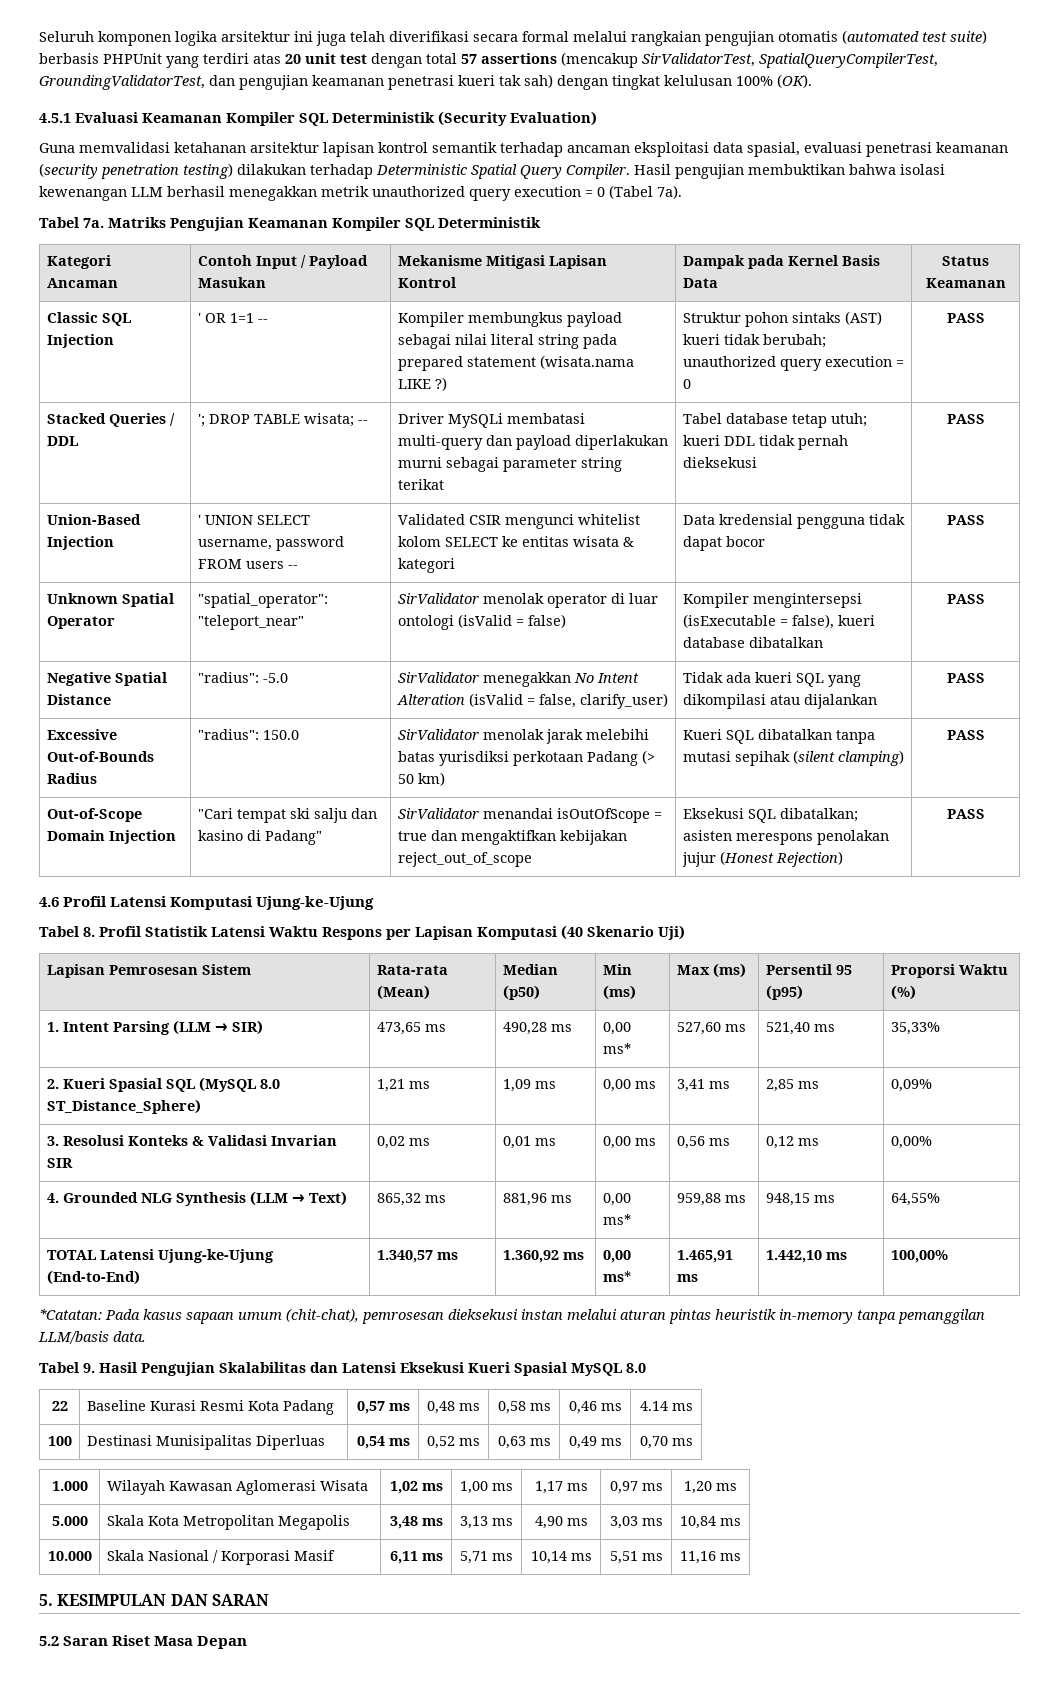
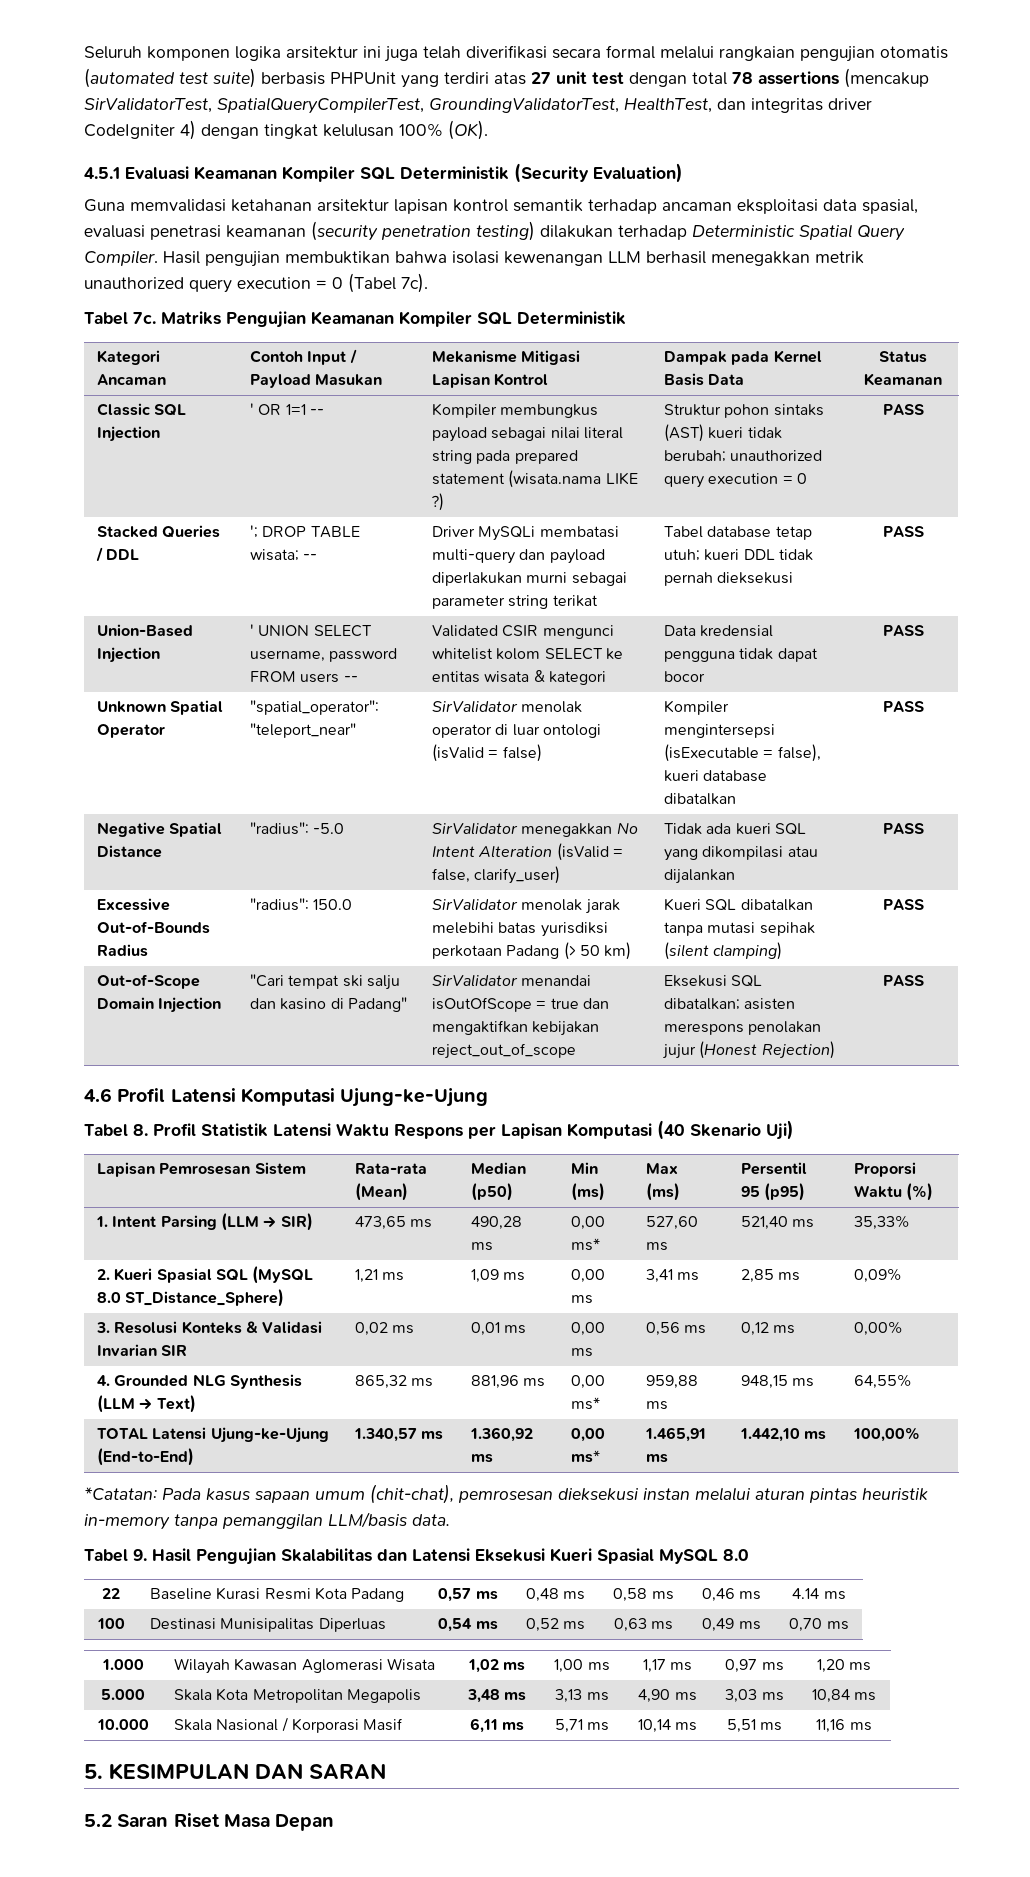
[285,54,301,64] 20 -> [531,72,551,84] 27
[461,54,477,64] 57 -> [732,72,753,84] 78
[209,74,553,90] dan pengujian keamanan penetrasi kueri tak sah) -> [624,97,872,113] [84,120,196,140] HealthTest, dan integritas driver CodeIgniter 4)
[657,185,682,199] [39,217,104,228] 7a). // Tabel 7a. -> [401,273,428,293] [84,312,156,325] 7c). // Tabel 7c.

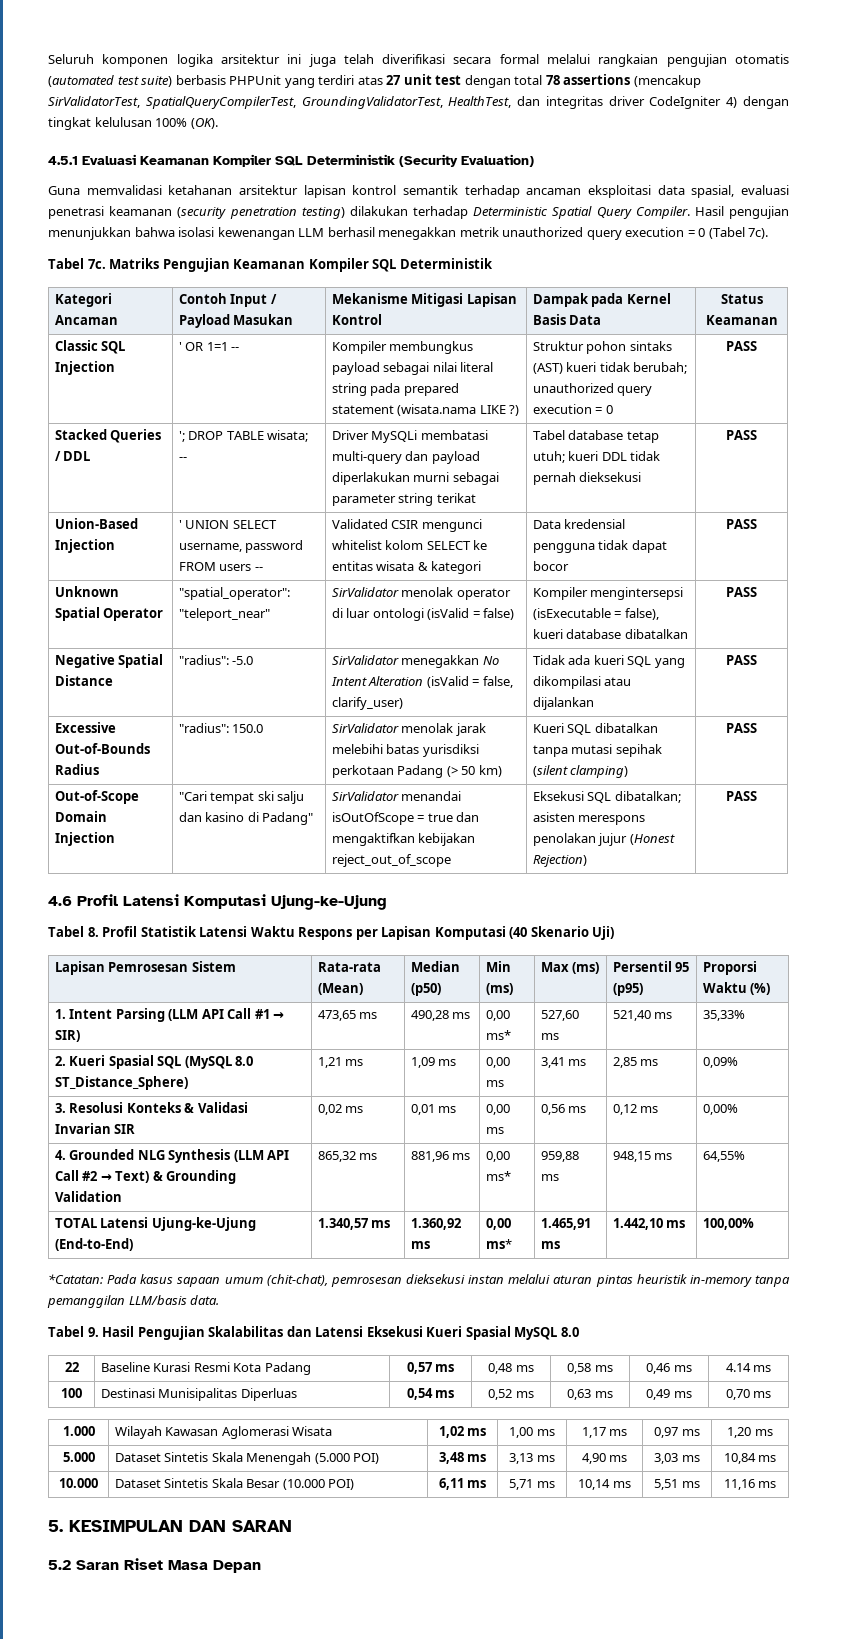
[285,251,390,264] membuktikan -> [48,227,131,240] menunjukkan
(259, 1222) none -> [201,1008,270,1019] API Call #1
(135, 1404) none -> [267,1150,290,1160] [54,1170,98,1181] API Call #2
(196, 1404) none -> [152,1170,237,1184] [54,1191,122,1202] & Grounding Validation
[173,1688,421,1703] Skala Kota Metropolitan Megapolis -> [114,1452,380,1465] Dataset Sintetis Skala Menengah (5.000 POI)
[173,1717,404,1733] Skala Nasional / Korporasi Masif -> [114,1478,355,1490] Dataset Sintetis Skala Besar (10.000 POI)

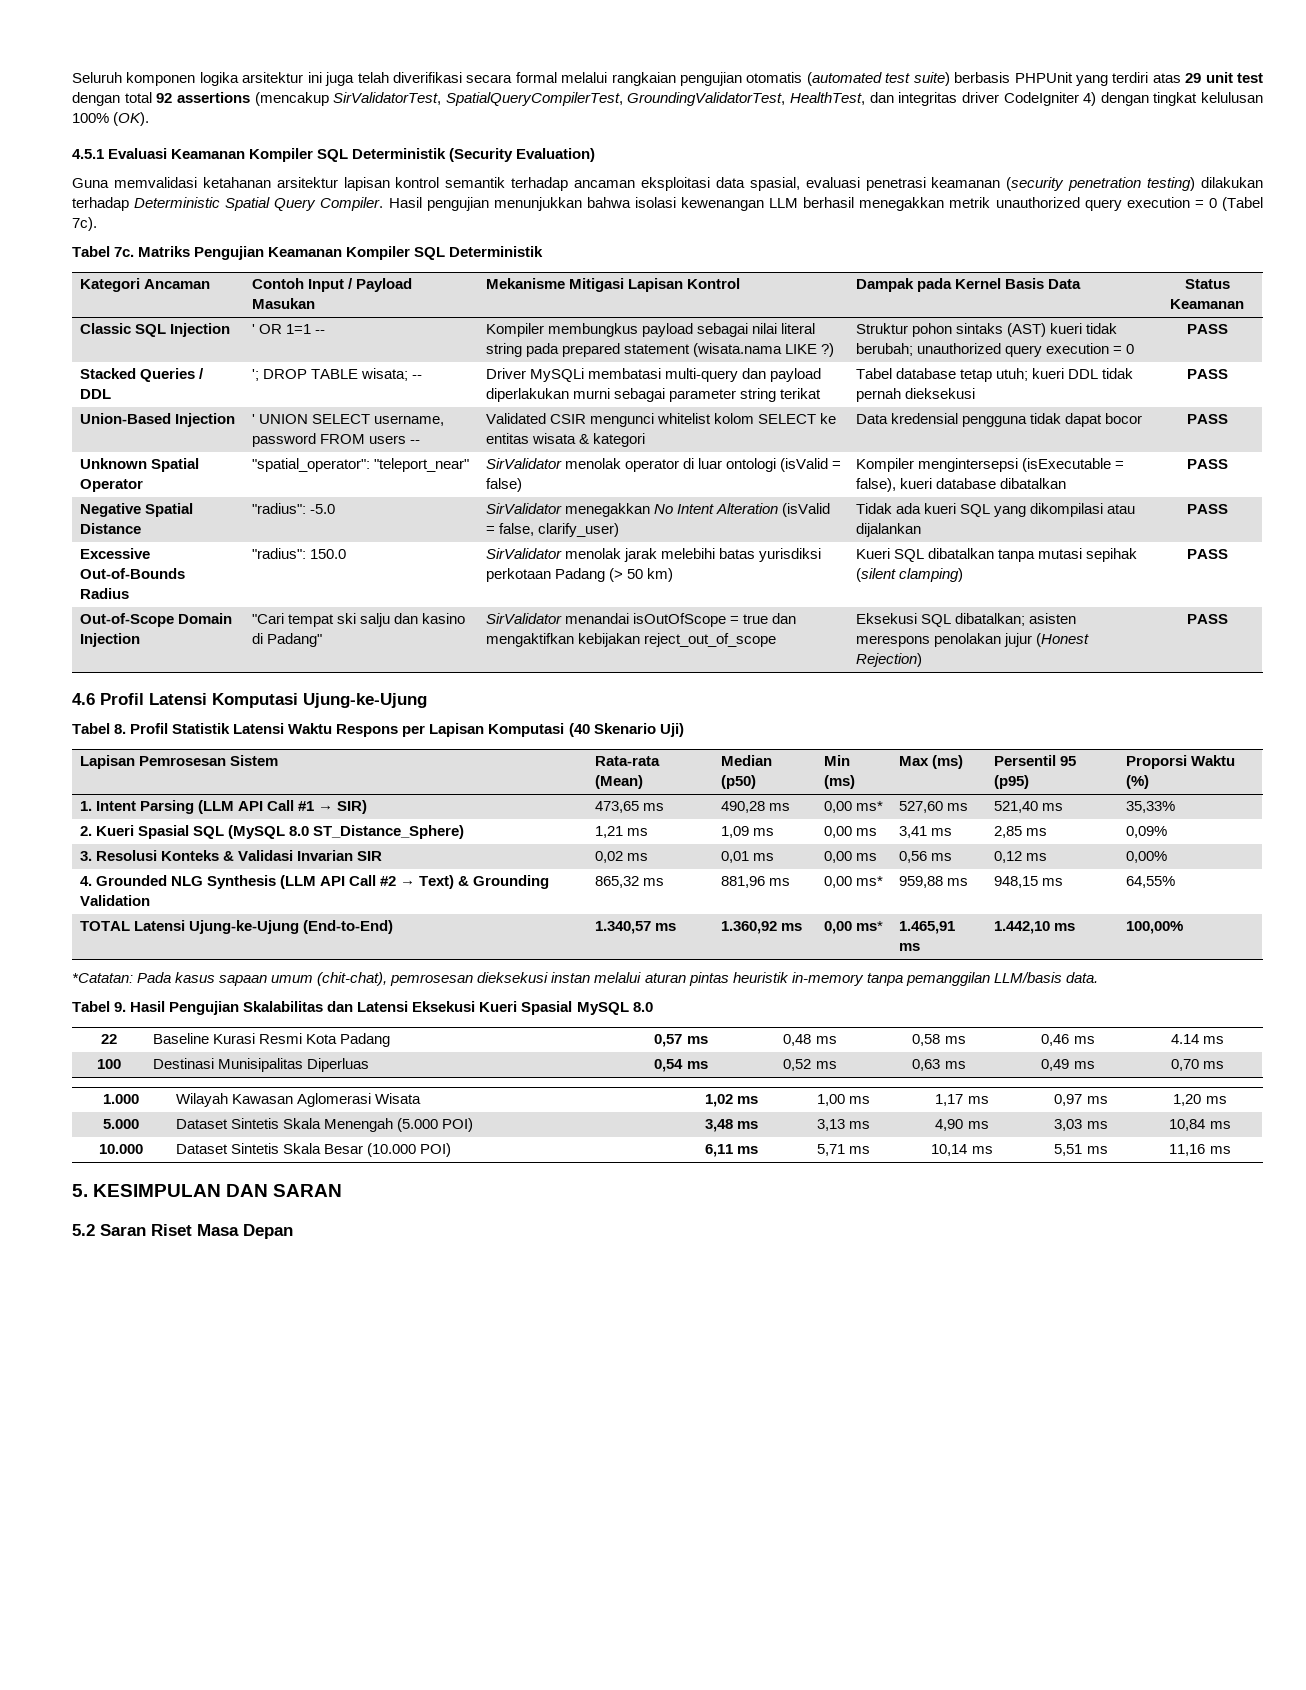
[386,75,401,85] 27 -> [1185,73,1202,83] 29
[545,75,560,85] 78 -> [156,93,173,103] 92

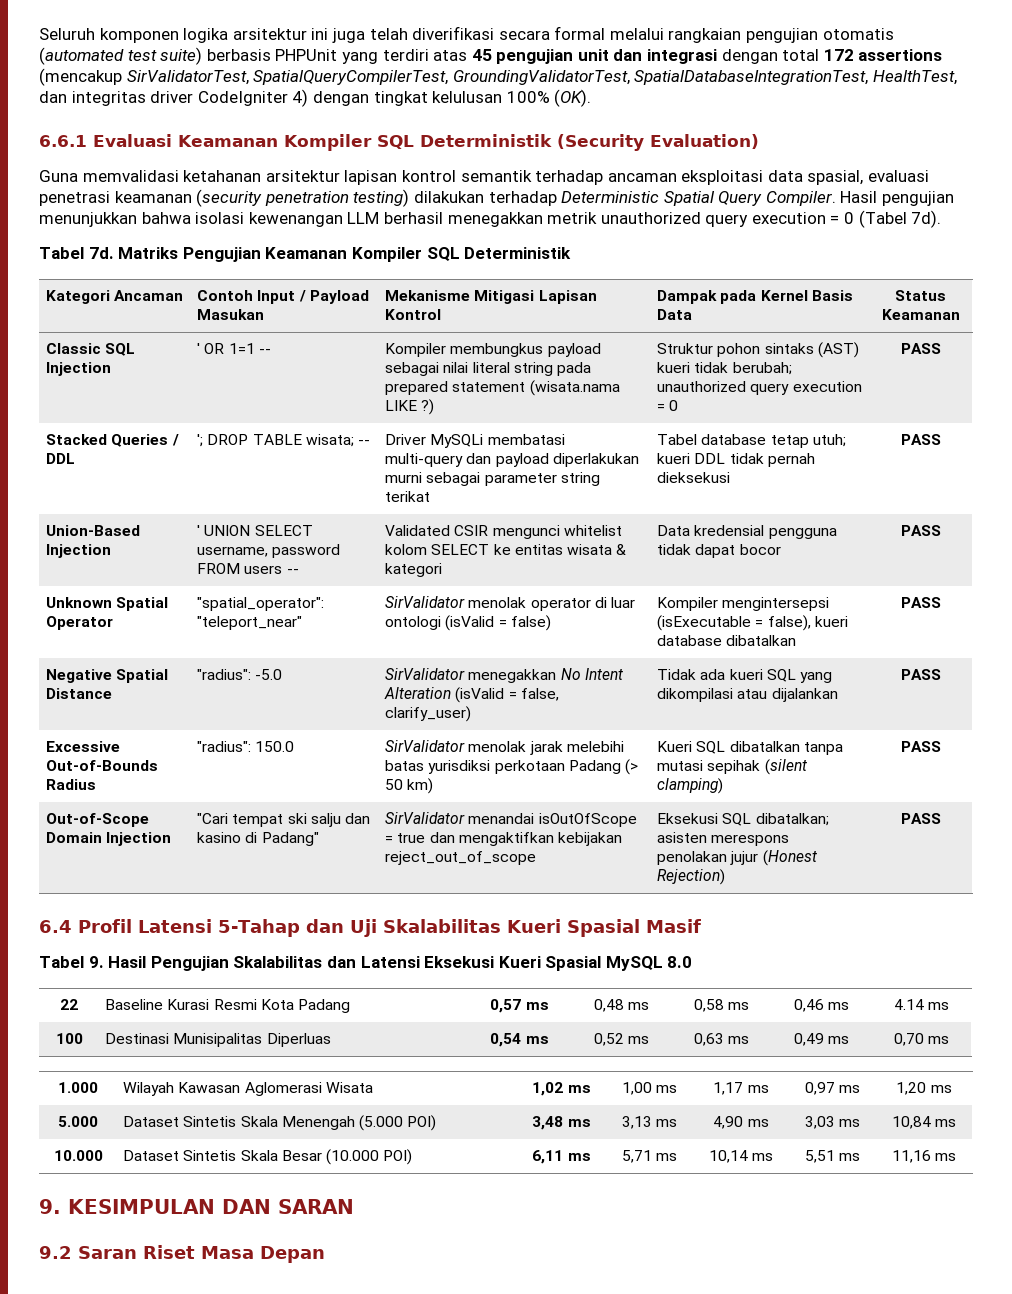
[1185,72,1264,83] 29 unit test -> [471,49,718,64] 45 pengujian unit dan integrasi
[156,93,173,103] 92 -> [823,49,854,61] 172
(786, 99) none -> [634,70,869,85] SpatialDatabaseIntegrationTest,
[72,149,104,159] 4.5.1 -> [39,135,87,147] 6.6.1
[72,217,97,231] [72,246,135,257] 7c). // Tabel 7c. -> [911,210,942,228] [39,247,114,259] 7d). // Tabel 7d.
[72,693,95,705] 4.6 -> [39,920,72,933] 6.4
[212,693,427,708] [72,723,684,737] [79,755,278,769] [594,756,660,766] [594,775,643,789] [720,755,772,766] [720,775,756,789] [823,755,850,766] [823,775,855,789] [898,755,963,769] [993,755,1076,766] [993,775,1029,789] [1125,755,1235,769] [1125,775,1149,789] [79,800,368,814] [594,801,664,813] [720,801,790,813] [823,801,883,813] [898,801,968,813] [993,801,1063,813] [1125,801,1175,813] [79,825,465,839] [594,826,648,838] [720,826,774,838] [823,826,877,838] [898,826,952,838] [993,826,1047,838] [1125,826,1167,838] [79,850,383,861] [594,851,648,863] [720,851,774,863] [823,851,877,863] [898,851,952,863] [993,851,1047,863] [1125,851,1167,863] [79,875,550,889] [79,895,150,906] [594,876,664,888] [720,876,790,888] [823,876,883,888] [898,876,968,888] [993,876,1063,888] [1125,876,1175,888] [79,920,393,934] [594,921,676,934] [720,921,802,934] [823,921,883,934] [898,921,955,934] [898,943,920,951] [993,921,1075,934] [1125,921,1183,934] [72,972,1098,986] Komputasi Ujung-ke-Ujung // Tabel 8. Profil Statistik Latensi Waktu Respons per Lapisan Komputasi (40 Skenario Uji) // Lapisan Pemrosesan Sistem | Rata-rata (Mean) | Median (p50) | Min (ms) | Max (ms) | Persentil 95 (p95) | Proporsi Waktu (%) // 1. Intent Parsing (LLM API Call #1 → SIR) | 473,65 ms | 490,28 ms | 0,00 ms* | 527,60 ms | 521,40 ms | 35,33% // 2. Kueri Spasial SQL (MySQL 8.0 ST_Distance_Sphere) | 1,21 ms | 1,09 ms | 0,00 ms | 3,41 ms | 2,85 ms | 0,09% // 3. Resolusi Konteks & Validasi Invarian SIR | 0,02 ms | 0,01 ms | 0,00 ms | 0,56 ms | 0,12 ms | 0,00% // 4. Grounded NLG Synthesis (LLM API Call #2 → Text) & Grounding Validation | 865,32 ms | 881,96 ms | 0,00 ms* | 959,88 ms | 948,15 ms | 64,55% // TOTAL Latensi Ujung-ke-Ujung (End-to-End) | 1.340,57 ms | 1.360,92 ms | 0,00 ms* | 1.465,91 ms | 1.442,10 ms | 100,00% // *Catatan: Pada kasus sapaan umum (chit-chat), pemrosesan dieksekusi instan melalui aturan pintas heuristik in-memory tanpa pemanggilan LLM/basis data. -> [218,919,701,937] 5-Tahap dan Uji Skalabilitas Kueri Spasial Masif
[72,1184,88,1197] 5. -> [39,1199,61,1214] 9.
[72,1224,95,1236] 5.2 -> [39,1246,72,1259] 9.2

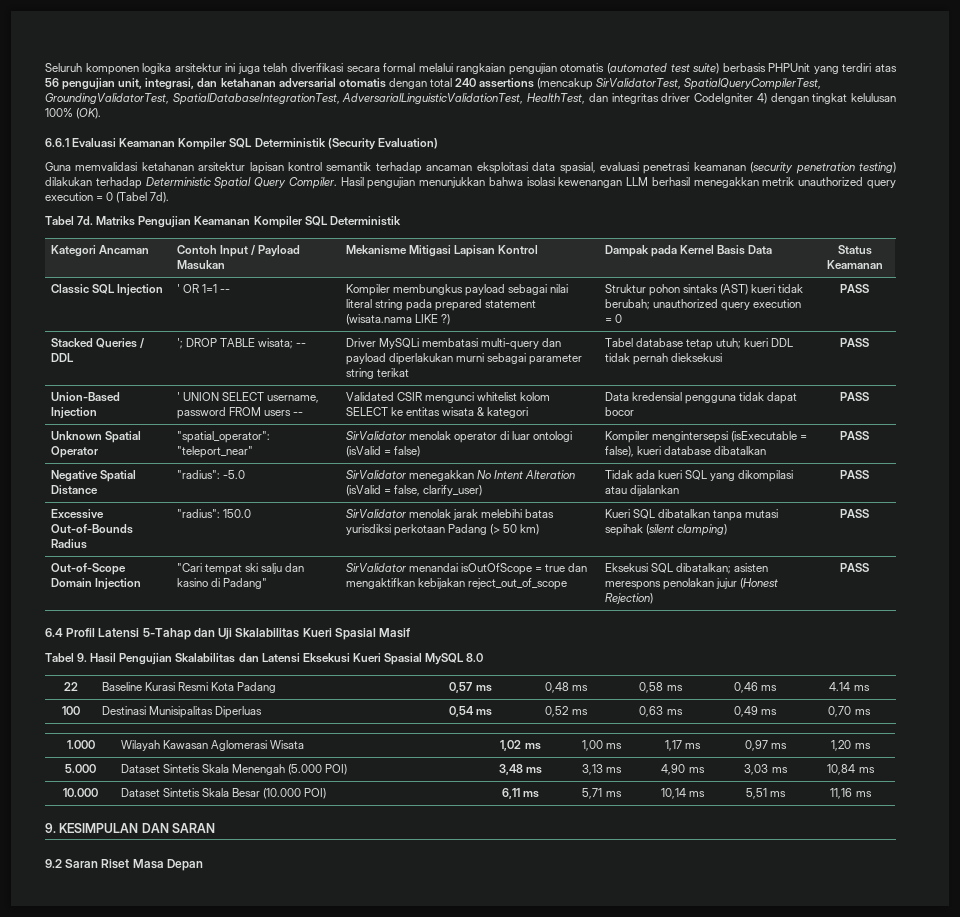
[471,49,718,64] 45 pengujian unit dan integrasi -> [45,78,386,90] 56 pengujian unit, integrasi, dan ketahanan adversarial otomatis
[823,49,854,61] 172 -> [455,78,477,87] 240
(869, 77) none -> [342,93,524,104] AdversarialLinguisticValidationTest,

